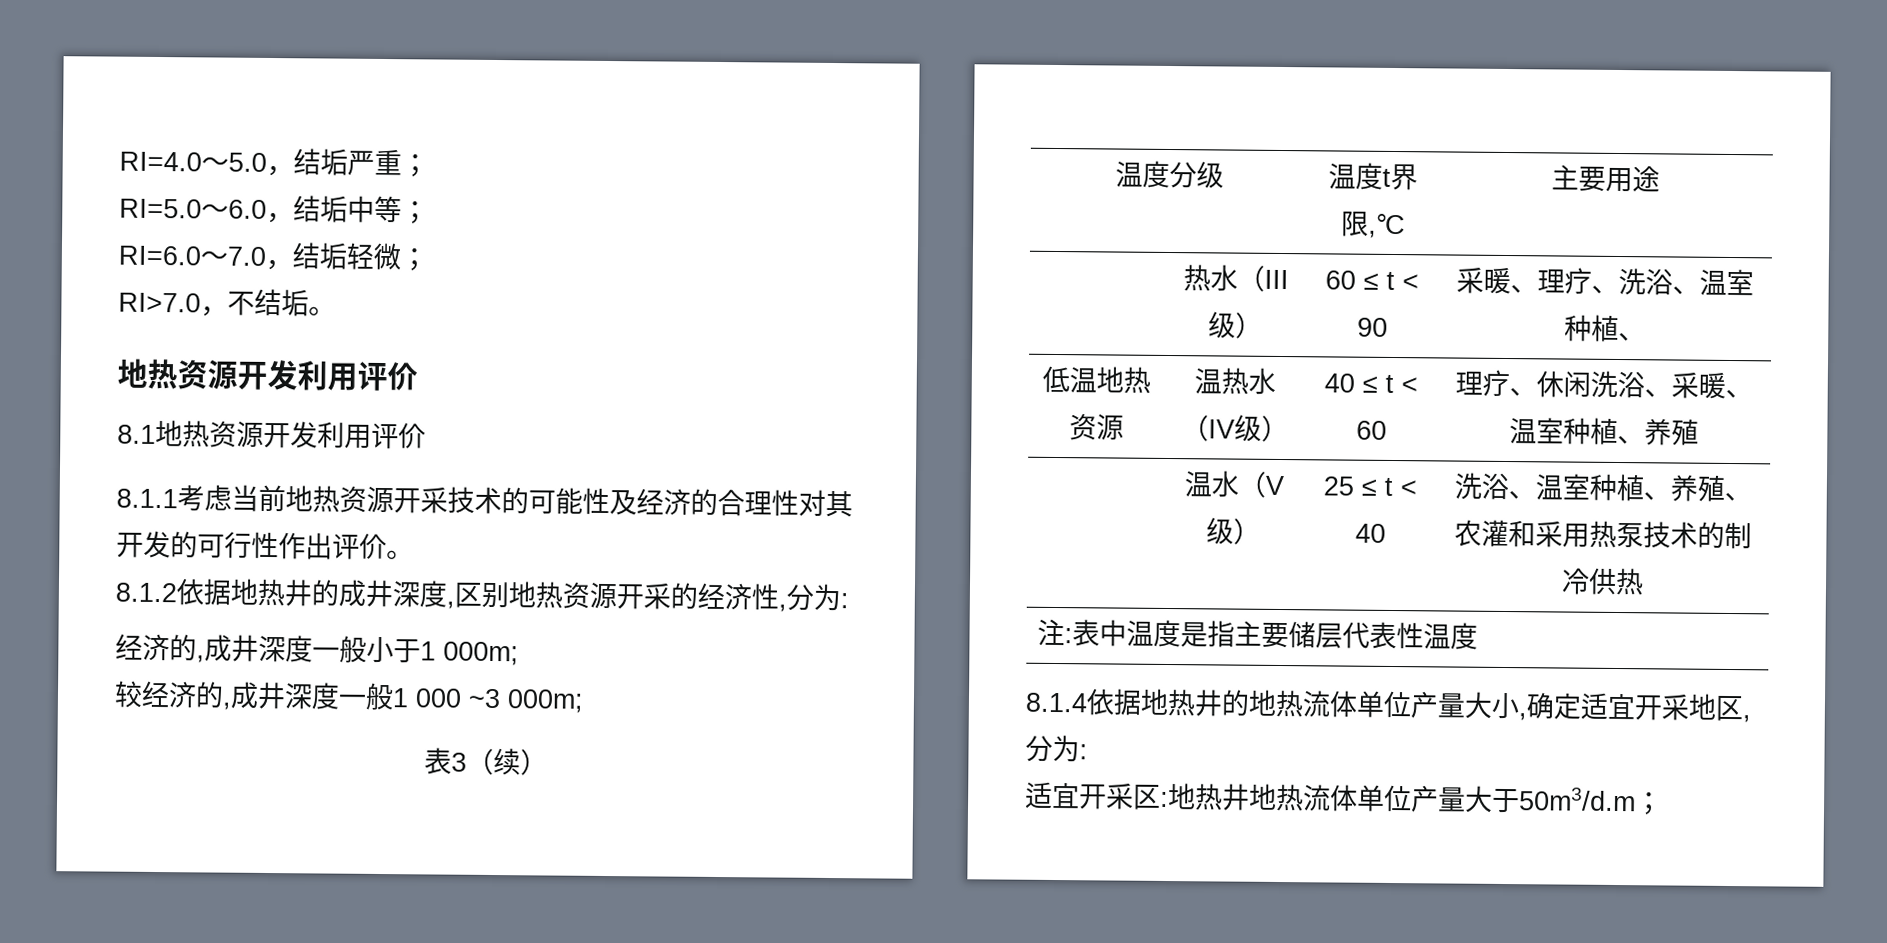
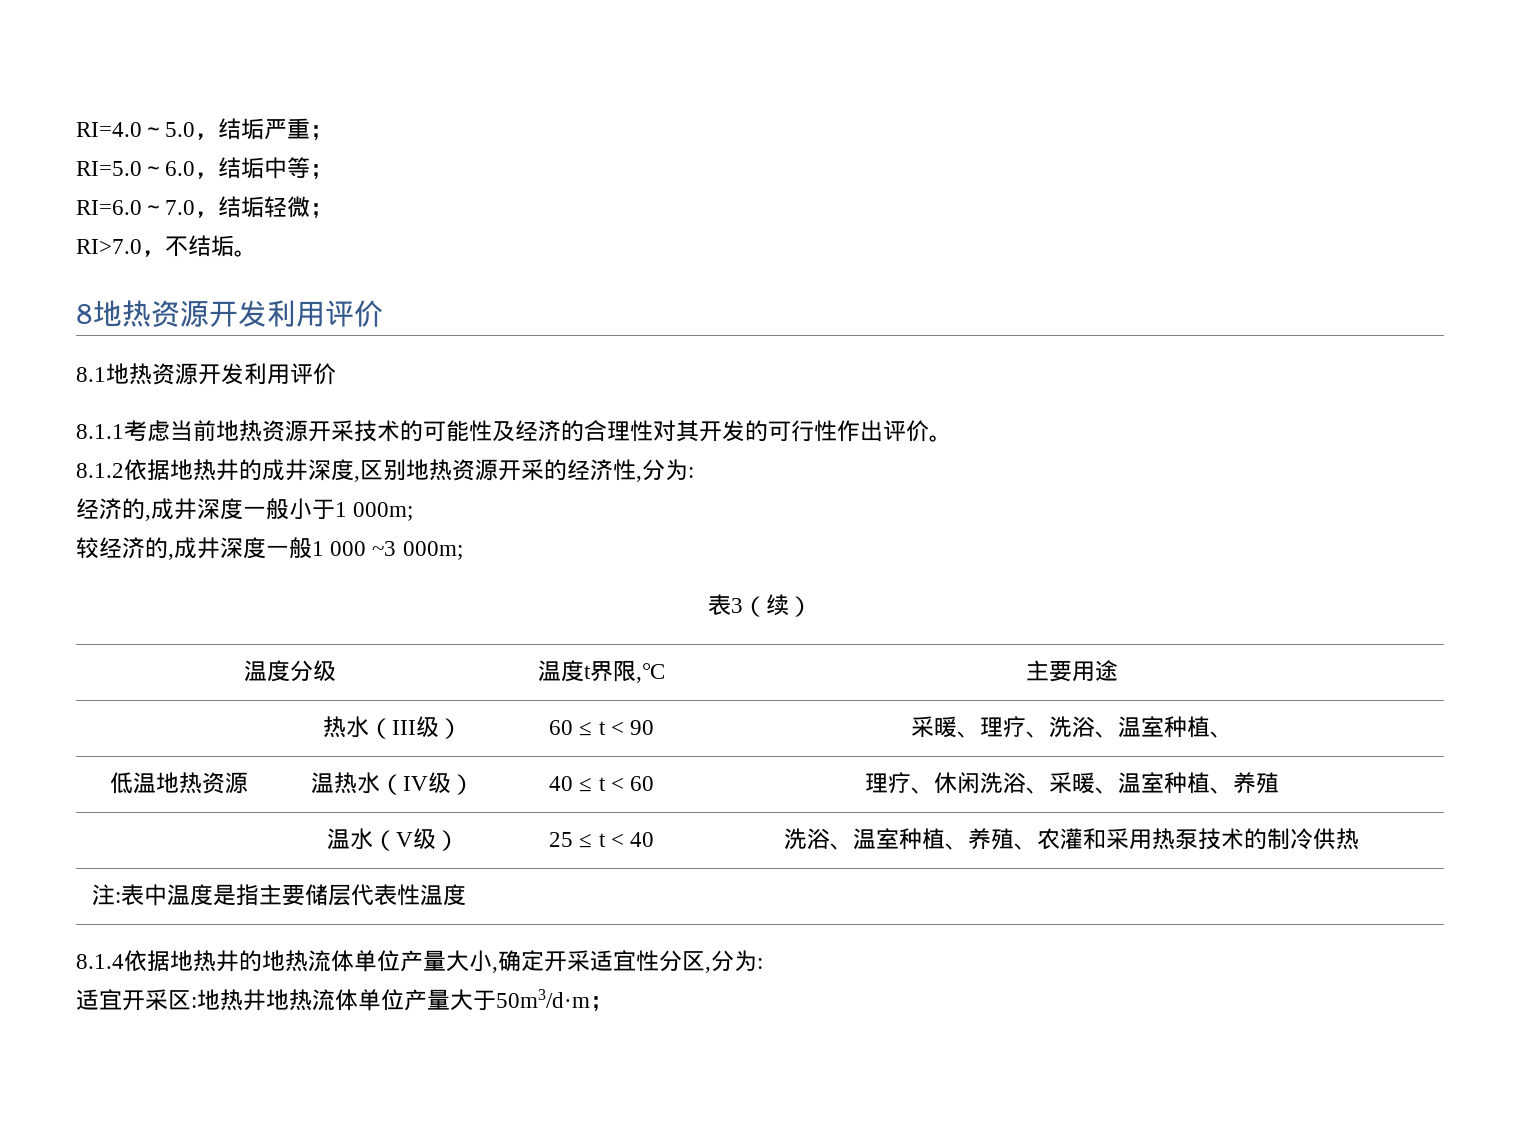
(336, 311) none -> [76,304,93,324] 8
[1580,692,1717,721] 适宜开采地 -> [544,950,682,972] 开采适宜性分
[1519,787,1636,812] 50m3/d.m -> [496,989,590,1008] 50m3/d·m

